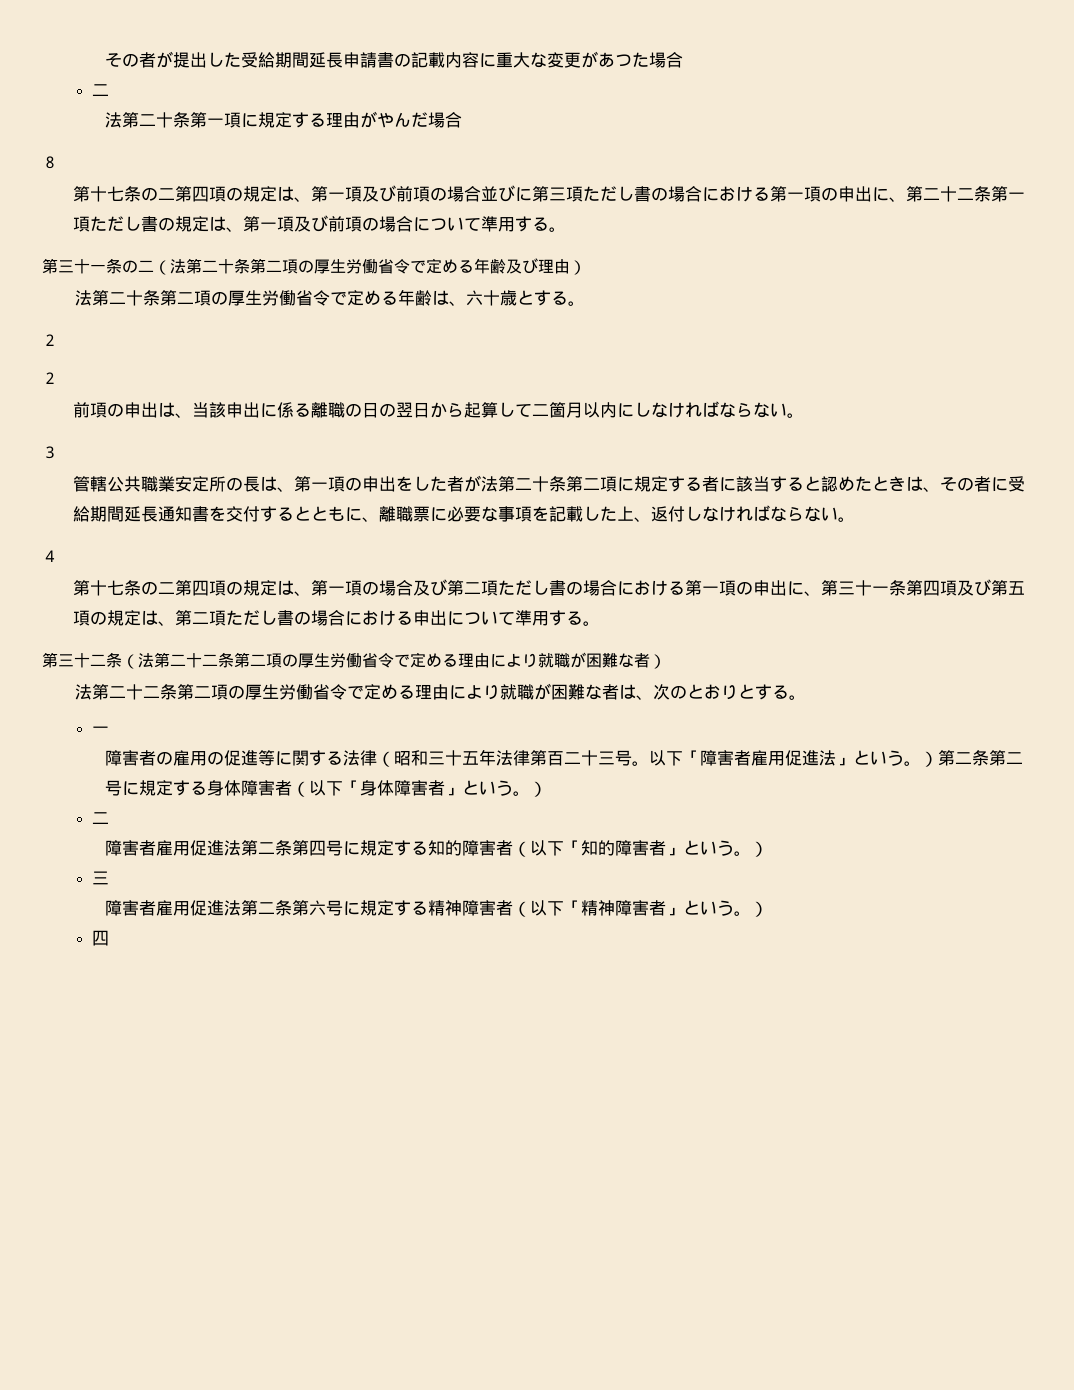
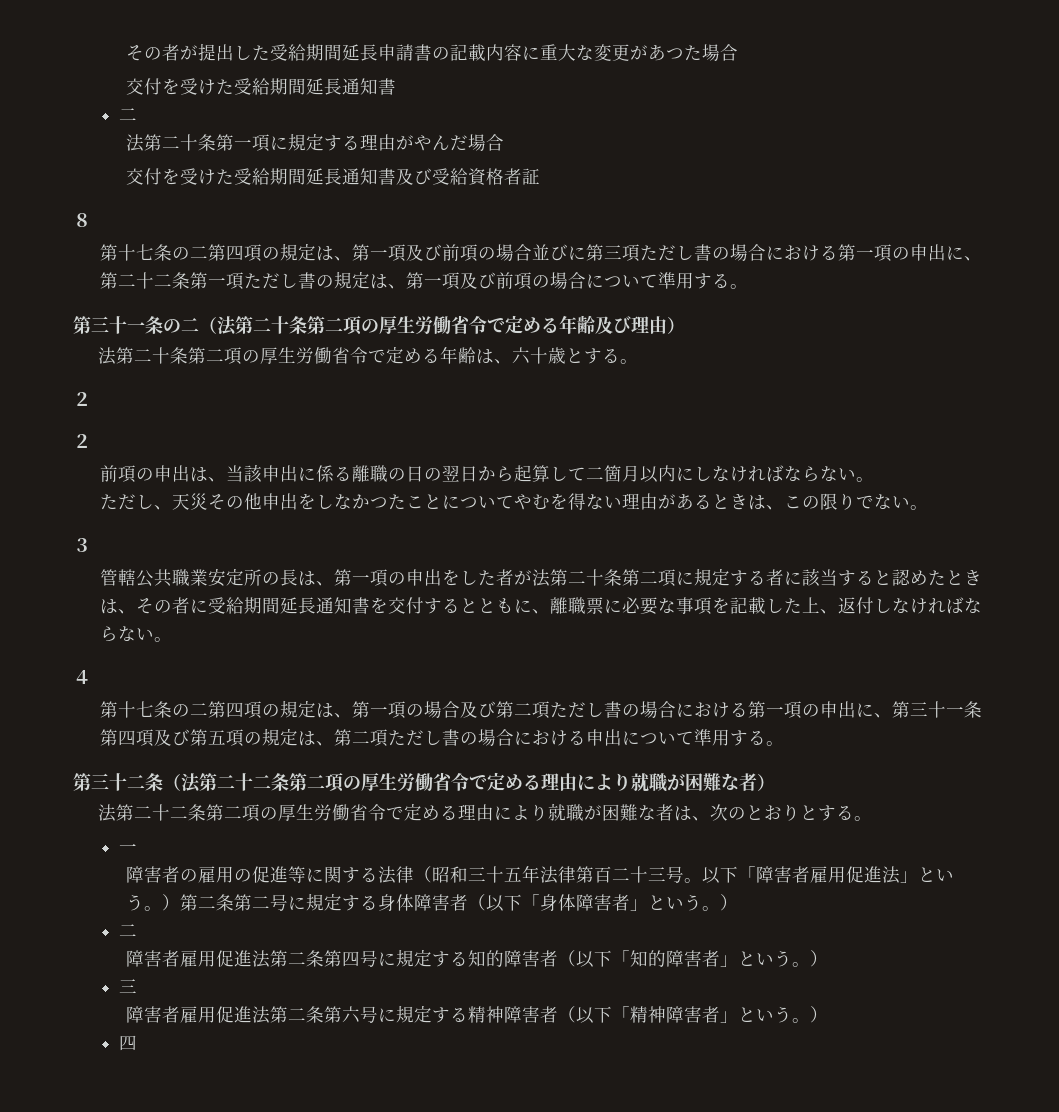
(683, 60) none -> [126,78,397,95] // 交付を受けた受給期間延長通知書
(462, 120) none -> [126,168,541,186] // 交付を受けた受給期間延長通知書及び受給資格者証
(805, 415) none -> [99,493,928,510] // ただし、天災その他申出をしなかつたことについてやむを得ない理由があるときは、この限りでない。

